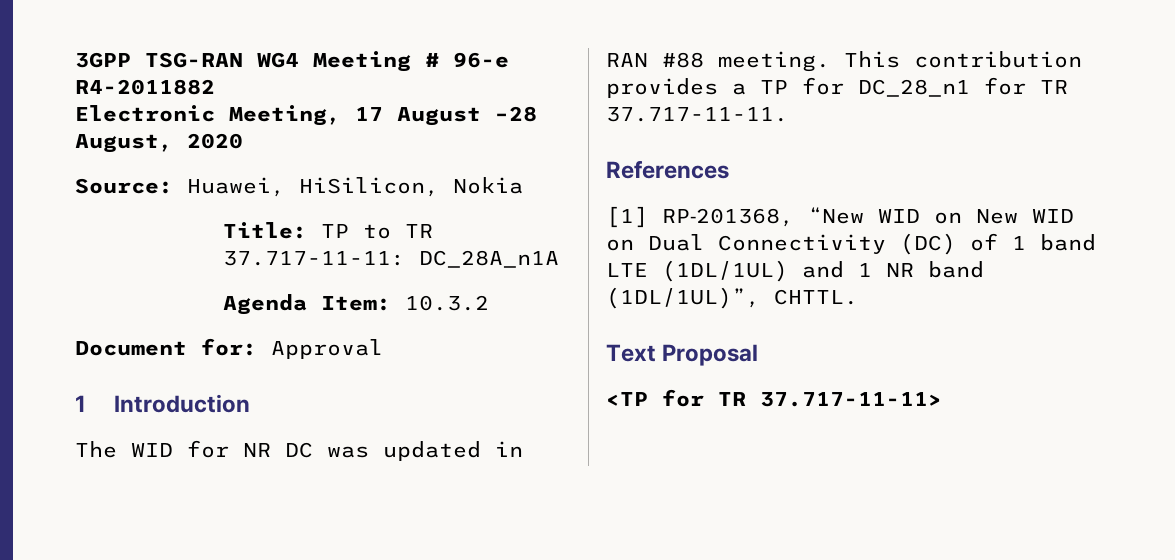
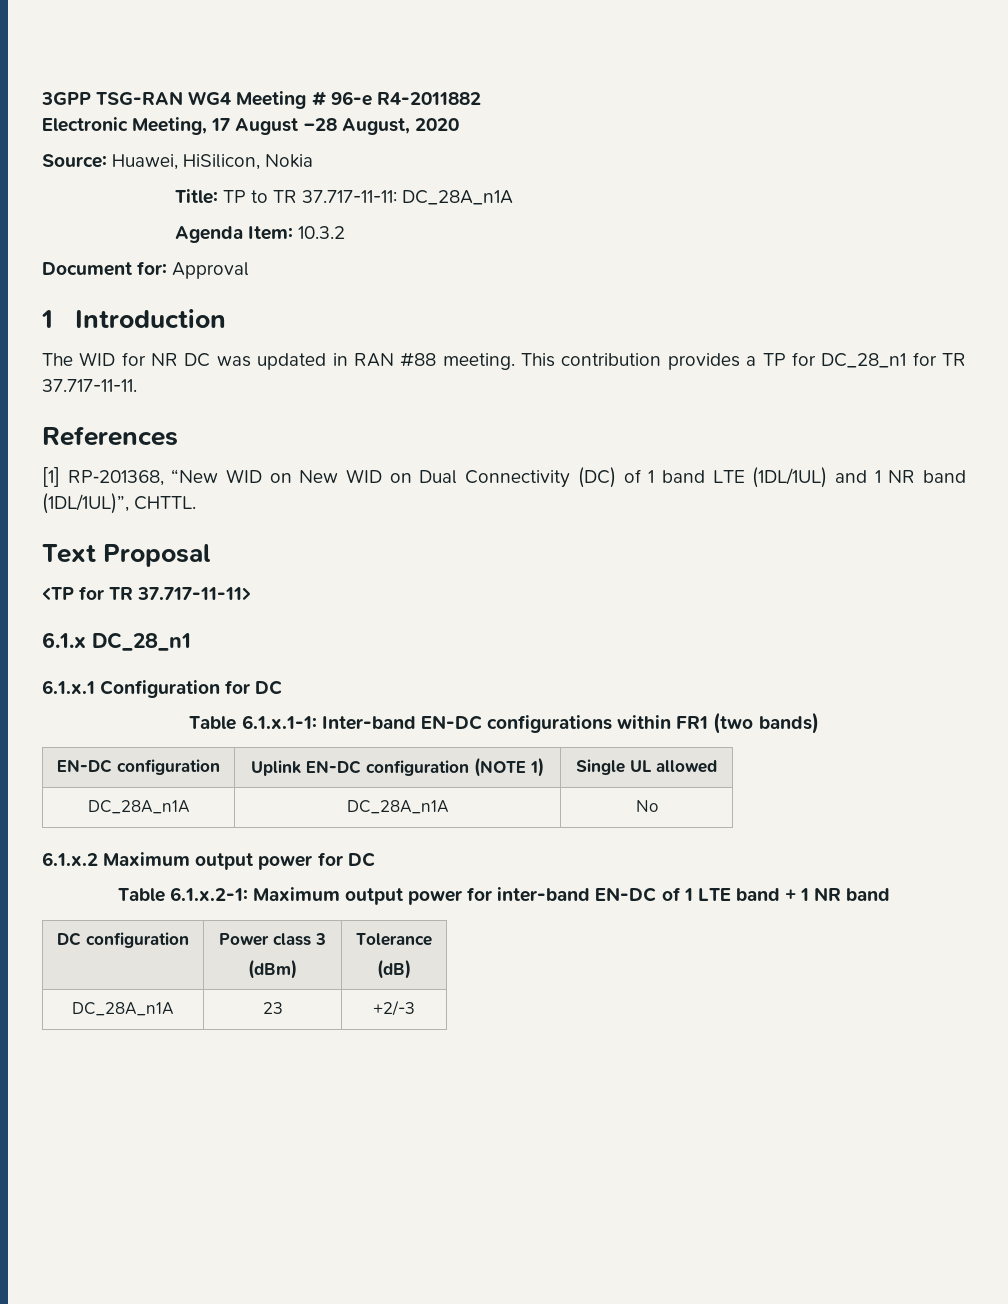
(942, 399) none -> [42,632,191,651] [42,680,283,698] [189,712,819,734] [57,759,220,775] [251,757,544,777] [576,759,717,775] [87,800,190,814] [346,800,449,814] [635,800,658,812] [42,852,375,870] [117,887,891,905] [57,932,189,948] [219,933,326,946] [248,959,297,979] [356,933,432,946] [377,959,411,979] [72,1002,174,1016] [262,1002,283,1014] [373,1000,415,1016] // 6.1.x DC_28_n1 // 6.1.x.1 Configuration for DC // Table 6.1.x.1-1: Inter-band EN-DC configurations within FR1 (two bands) // EN-DC configuration | Uplink EN-DC configuration (NOTE 1) | Single UL allowed // DC_28A_n1A | DC_28A_n1A | No // 6.1.x.2 Maximum output power for DC // Table 6.1.x.2-1: Maximum output power for inter-band EN-DC of 1 LTE band + 1 NR band // DC configuration | Power class 3 // (dBm) | Tolerance // (dB) // DC_28A_n1A | 23 | +2/-3

